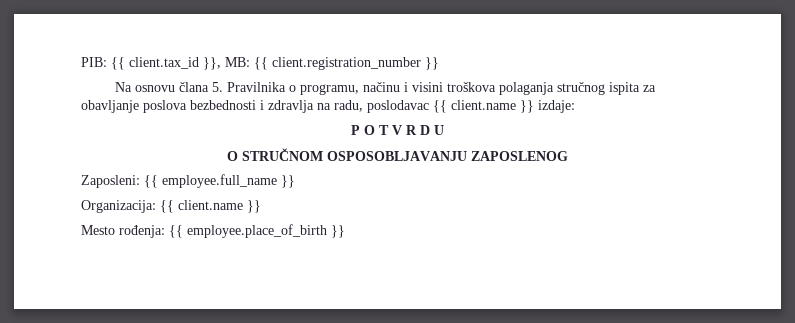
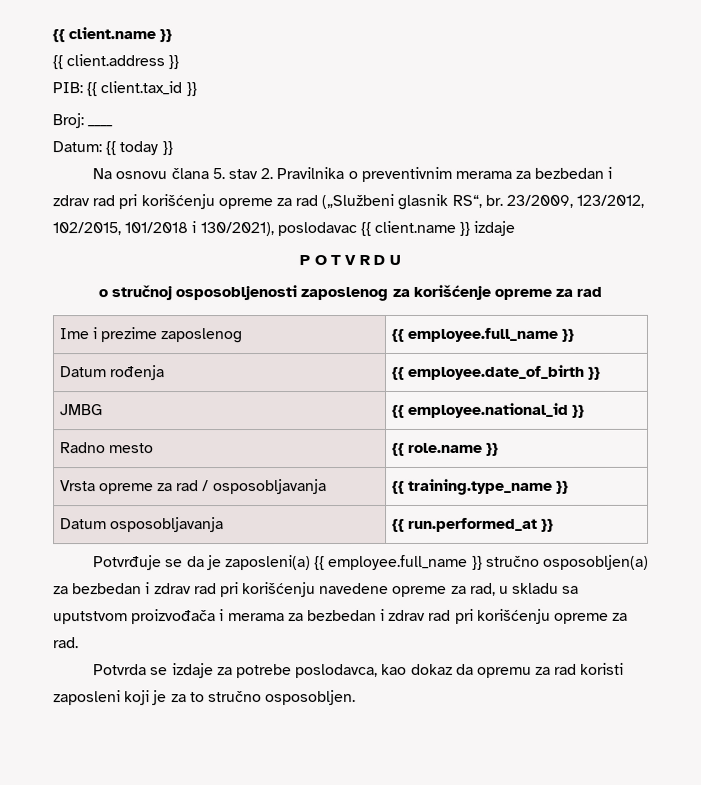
[81,57,421,70] PIB: {{ client.tax_id }}, MB: {{ client.registration_number -> [52,27,173,43] [52,54,180,70] [52,81,197,97] [52,113,114,129] [52,141,159,156] {{ client.name }} // {{ client.address }} // PIB: {{ client.tax_id }} // Broj: ____ // Datum: {{ today
[227,82,657,95] [81,100,363,113] Pravilnika o programu, načinu i visini troškova polaganja stručnog ispita za obavljanje poslova bezbednosti i zdravlja na radu, -> [228,166,613,182] [52,193,645,210] [52,221,274,237] stav 2. Pravilnika o preventivnim merama za bezbedan i zdrav rad pri korišćenju opreme za rad („Službeni glasnik RS“, br. 23/2009, 123/2012, 102/2015, 101/2018 i 130/2021),
[538,100,575,113] izdaje: -> [473,220,516,236] izdaje
[227,148,568,161] [81,174,295,188] [81,200,261,213] [81,224,345,238] O STRUČNOM OSPOSOBLJAVANJU ZAPOSLENOG // Zaposleni: {{ employee.full_name }} // Organizacija: {{ client.name }} // Mesto rođenja: {{ employee.place_of_birth }} -> [97,284,603,302] [58,327,243,344] [390,327,575,342] [58,365,164,381] [390,364,601,380] [59,404,103,416] [391,402,586,418] [59,442,154,454] [391,442,500,456] [59,479,327,495] [391,478,570,495] [59,517,224,533] [391,517,555,532] [93,554,649,571] [53,582,580,598] [53,608,629,625] [53,637,79,649] [93,662,625,679] [53,689,357,706] o stručnoj osposobljenosti zaposlenog za korišćenje opreme za rad // Ime i prezime zaposlenog | {{ employee.full_name }} // Datum rođenja | {{ employee.date_of_birth }} // JMBG | {{ employee.national_id }} // Radno mesto | {{ role.name }} // Vrsta opreme za rad / osposobljavanja | {{ training.type_name }} // Datum osposobljavanja | {{ run.performed_at }} // Potvrđuje se da je zaposleni(a) {{ employee.full_name }} stručno osposobljen(a) za bezbedan i zdrav rad pri korišćenju navedene opreme za rad, u skladu sa uputstvom proizvođača i merama za bezbedan i zdrav rad pri korišćenju opreme za rad. // Potvrda se izdaje za potrebe poslodavca, kao dokaz da opremu za rad koristi zaposleni koji je za to stručno osposobljen.

